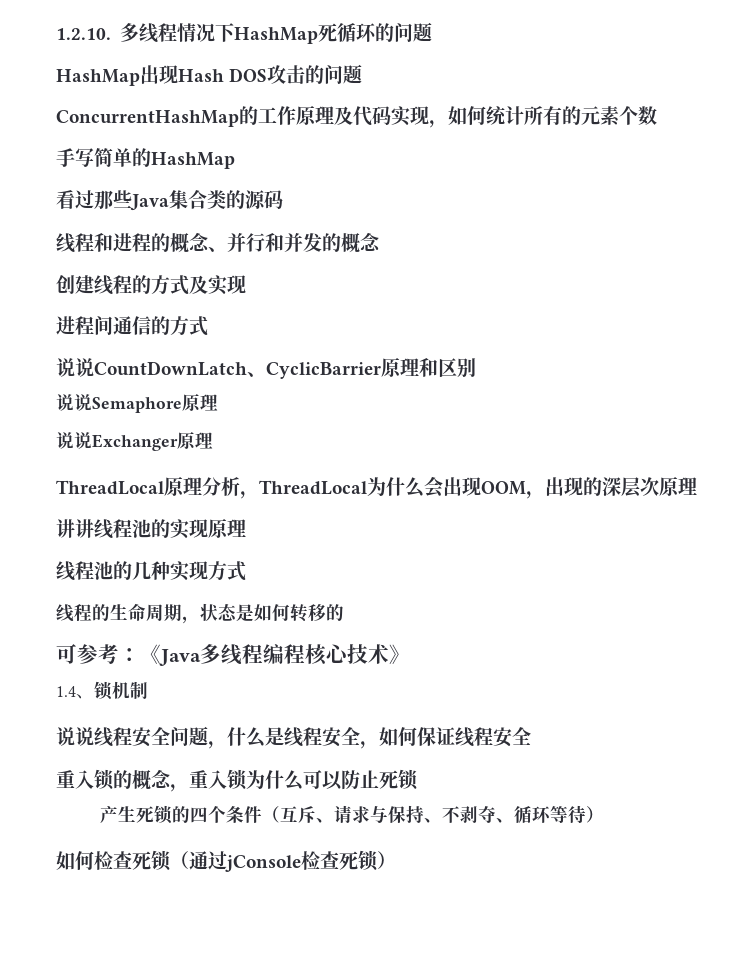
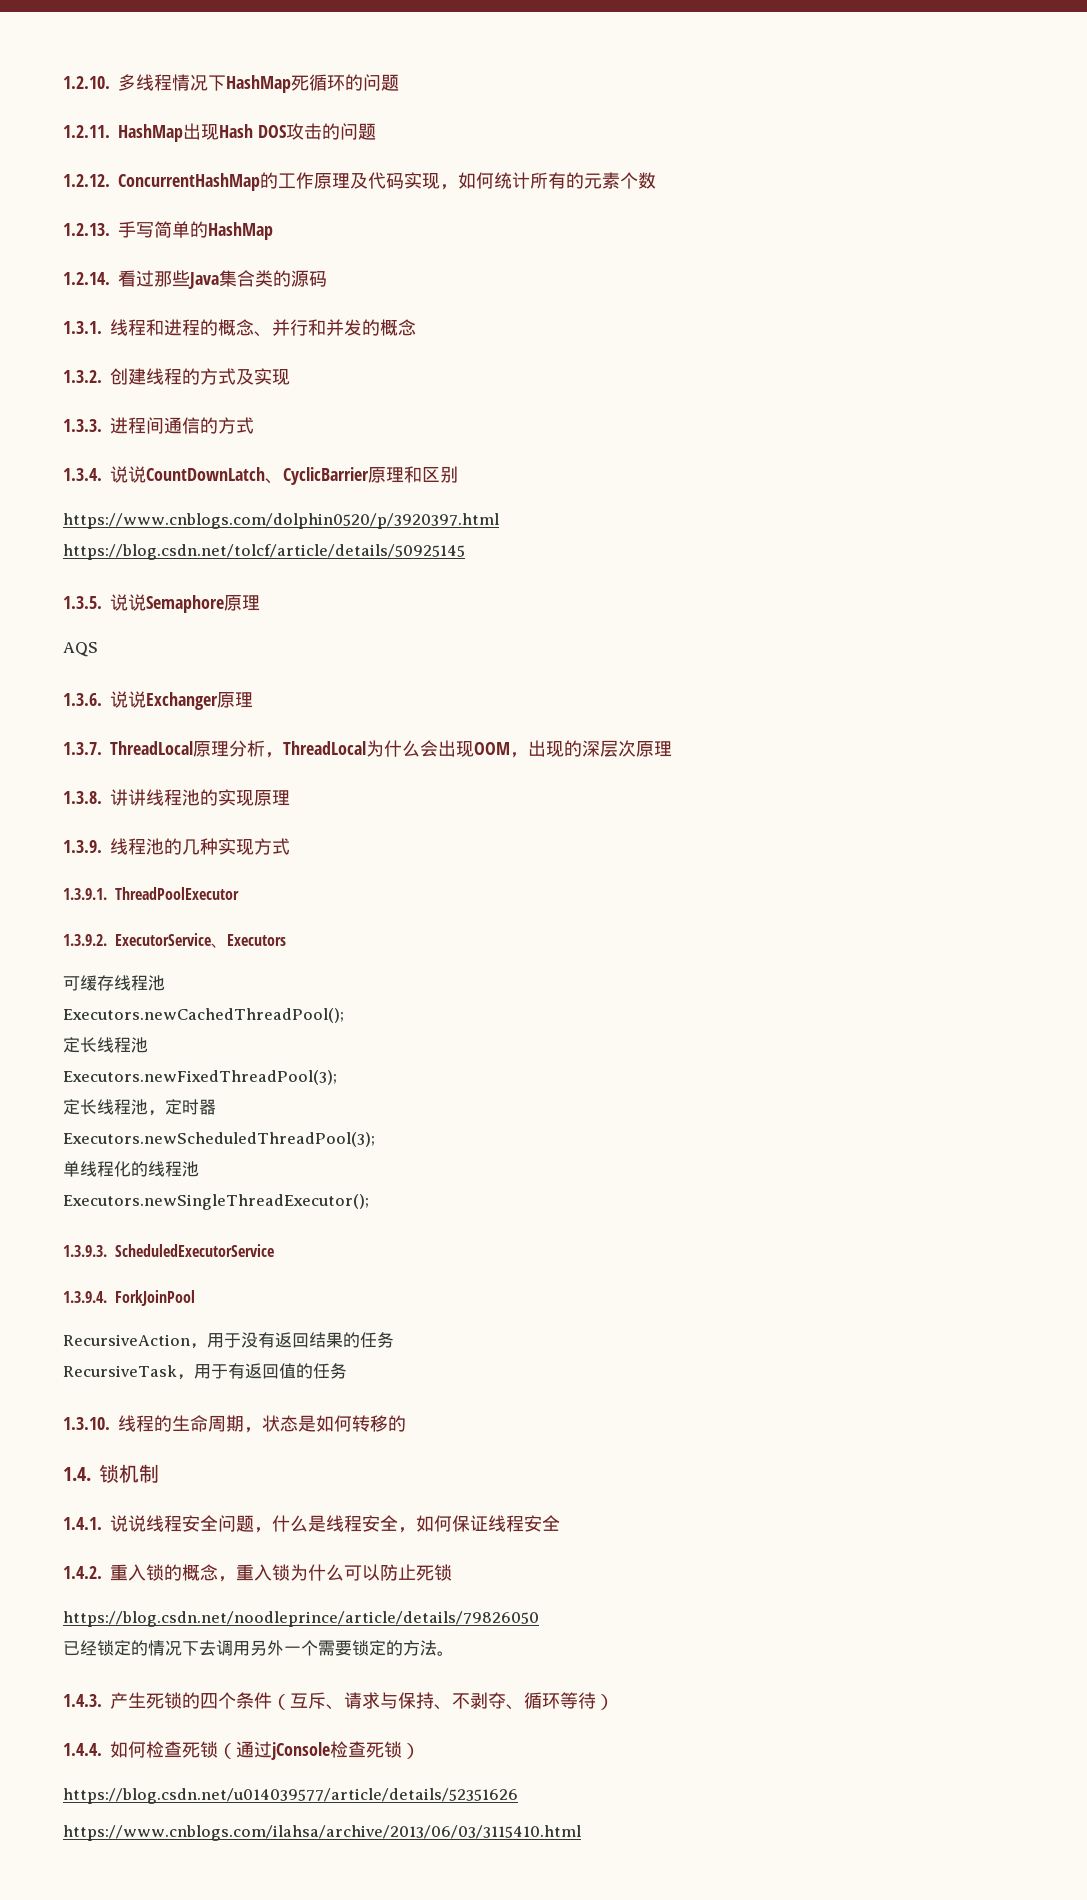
(432, 32) none -> [63,125,110,138] 1.2.11.
(363, 74) none -> [63,174,110,187] 1.2.12.
(657, 115) none -> [63,223,110,236] 1.2.13.
(235, 160) none -> [63,272,110,285] 1.2.14.
(283, 199) none -> [63,321,102,334] 1.3.1.
(381, 242) none -> [63,370,102,383] 1.3.2.
(246, 284) none -> [63,419,102,432] 1.3.3.
(208, 326) none -> [63,468,102,481] 1.3.4.
(476, 368) none -> [63,513,499,529] [63,544,465,560] [63,596,102,609] https://www.cnblogs.com/dolphin0520/p/3920397.html // https://blog.csdn.net/tolcf/article/details/50925145 // 1.3.5.
(218, 402) none -> [63,642,98,657] [63,693,102,706] AQS // 1.3.6.
(213, 440) none -> [63,742,102,755] 1.3.7.
(697, 486) none -> [63,791,102,804] 1.3.8.
(246, 528) none -> [63,840,102,853] 1.3.9.
(246, 571) none -> [63,887,240,900] [63,933,287,948] [63,975,165,991] [63,1008,344,1023] [63,1037,148,1053] [63,1070,337,1085] [63,1099,216,1116] [63,1132,375,1147] [63,1161,199,1177] [63,1194,369,1210] [63,1244,275,1257] [63,1290,196,1306] [63,1332,394,1349] [63,1363,347,1380] [63,1417,110,1430] 1.3.9.1. ThreadPoolExecutor // 1.3.9.2. ExecutorService、Executors // 可缓存线程池 // Executors.newCachedThreadPool(); // 定长线程池 // Executors.newFixedThreadPool(3); // 定长线程池，定时器 // Executors.newScheduledThreadPool(3); // 单线程化的线程池 // Executors.newSingleThreadExecutor(); // 1.3.9.3. ScheduledExecutorService // 1.3.9.4. ForkJoinPool // RecursiveAction，用于没有返回结果的任务 // RecursiveTask，用于有返回值的任务 // 1.3.10.
[56,644,410,666] [56,686,94,699] 可参考：《Java多线程编程核心技术》 // 1.4、 -> [63,1467,91,1481] 1.4.
(148, 690) none -> [63,1517,102,1530] 1.4.1.
(531, 736) none -> [63,1566,102,1579] 1.4.2.
(418, 779) none -> [63,1611,539,1627] [63,1640,454,1656] [63,1694,102,1707] https://blog.csdn.net/noodleprince/article/details/79826050 // 已经锁定的情况下去调用另外一个需要锁定的方法。 // 1.4.3.
(604, 814) none -> [63,1743,102,1756] 1.4.4.
(396, 860) none -> [63,1788,518,1804] [63,1825,581,1841] // https://blog.csdn.net/u014039577/article/details/52351626 // https://www.cnblogs.com/ilahsa/archive/2013/06/03/3115410.html

